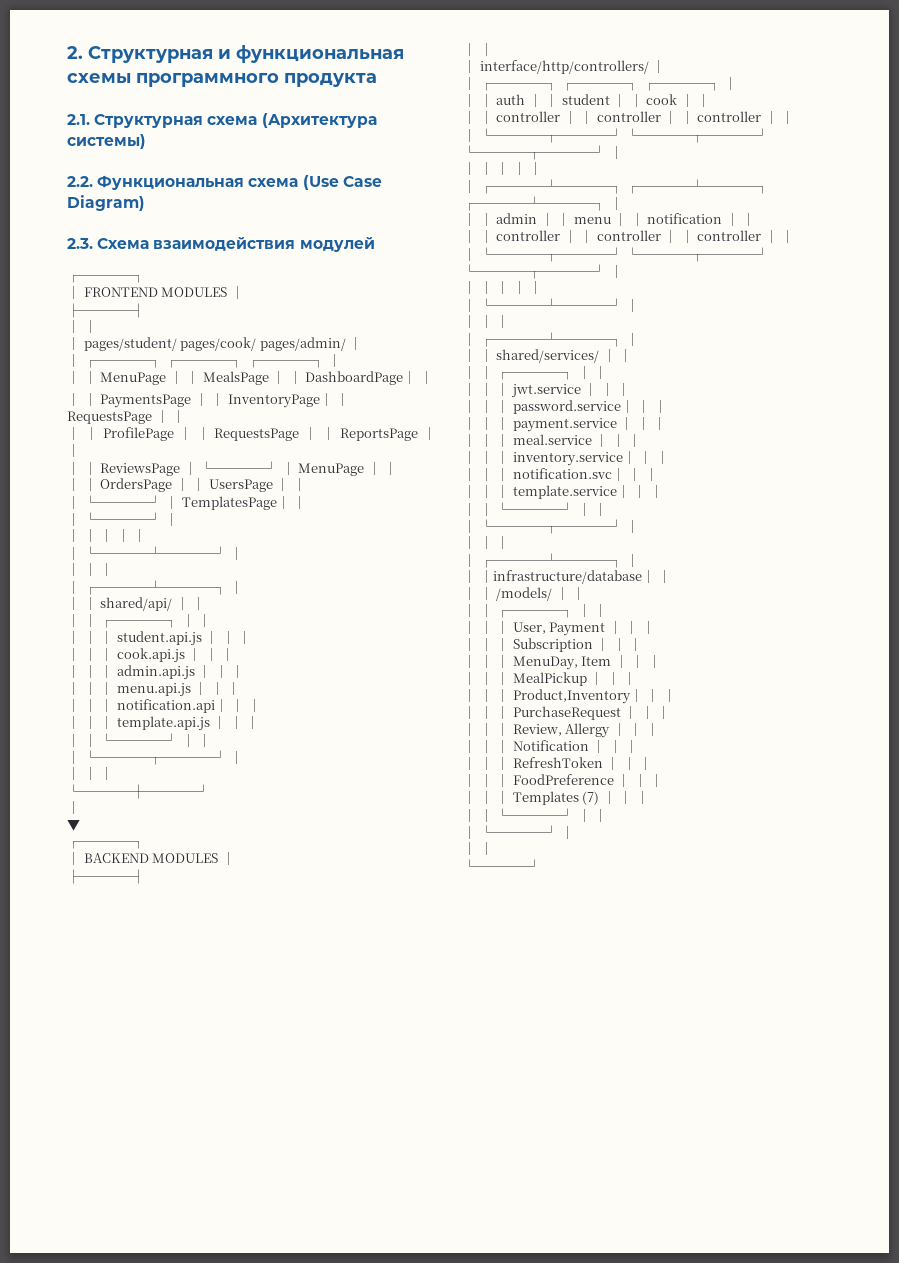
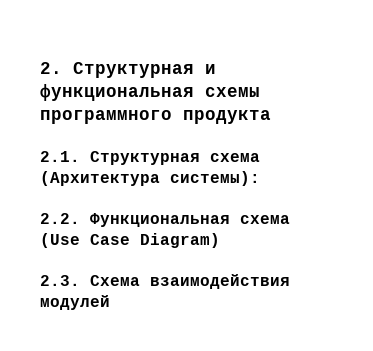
[67,134,146,149] системы) -> [170,171,260,186] системы):
[67,275,145,283] [67,286,244,299] [67,303,145,318] [67,320,97,333] [67,337,363,351] [67,354,342,368] [67,371,433,385] [67,393,350,408] [67,410,186,424] [67,427,436,441] [67,444,80,457] [67,461,398,476] [67,478,306,492] [67,495,307,510] [67,512,179,526] [67,529,147,542] [67,546,244,560] [67,563,114,576] [67,580,244,595] [67,597,206,611] [67,614,212,628] [67,631,252,646] [67,648,235,663] [67,665,245,680] [67,682,241,697] [67,699,261,713] [67,716,260,731] [67,733,212,747] [67,750,244,765] [67,767,114,780] [67,784,210,799] [67,801,80,814] [67,820,80,831] [67,841,145,849] [67,852,235,865] [67,869,145,884] [463,43,493,56] [463,60,666,74] [463,77,738,91] [463,94,711,107] [463,111,795,124] [463,128,770,143] [463,145,623,160] [463,162,543,175] [463,179,770,194] [463,196,623,211] [463,213,756,226] [463,230,795,243] [463,247,770,262] [463,264,623,279] [463,281,543,294] [463,298,640,312] [463,315,510,328] [463,332,640,347] [463,349,633,363] [463,366,608,380] [463,383,631,398] [463,400,667,414] [463,417,667,432] [463,434,642,447] [463,451,669,466] [463,468,658,481] [463,485,663,499] [463,502,608,516] [463,519,640,534] [463,536,510,549] [463,553,640,568] [463,570,672,584] [463,587,586,601] [463,604,608,618] [463,621,655,636] [463,638,643,652] [463,655,661,670] [463,672,637,686] [463,689,676,704] [463,706,671,720] [463,723,659,738] [463,740,639,753] [463,757,653,770] [463,774,664,787] [463,791,649,805] [463,808,608,822] [463,825,575,839] [463,842,493,855] [463,859,541,871] // ┌────┐ // │ FRONTEND MODULES │ // ├────┤ // │ │ // │ pages/student/ pages/cook/ pages/admin/ │ // │ ┌────┐ ┌────┐ ┌────┐ │ // │ │ MenuPage │ │ MealsPage │ │ DashboardPage│ │ // │ │ PaymentsPage │ │ InventoryPage│ │ RequestsPage │ │ // │ │ ProfilePage │ │ RequestsPage │ │ ReportsPage │ │ // │ │ ReviewsPage │ └────┘ │ MenuPage │ │ // │ │ OrdersPage │ │ UsersPage │ │ // │ └────┘ │ TemplatesPage│ │ // │ └────┘ │ // │ │ │ │ │ // │ └────┴────┘ │ // │ │ │ // │ ┌────┴────┐ │ // │ │ shared/api/ │ │ // │ │ ┌────┐ │ │ // │ │ │ student.api.js │ │ │ // │ │ │ cook.api.js │ │ │ // │ │ │ admin.api.js │ │ │ // │ │ │ menu.api.js │ │ │ // │ │ │ notification.api│ │ │ // │ │ │ template.api.js │ │ │ // │ │ └────┘ │ │ // │ └────┬────┘ │ // │ │ │ // └────┼────┘ // │ // ▼ // ┌────┐ // │ BACKEND MODULES │ // ├────┤ // │ │ // │ interface/http/controllers/ │ // │ ┌────┐ ┌────┐ ┌────┐ │ // │ │ auth │ │ student │ │ cook │ │ // │ │ controller │ │ controller │ │ controller │ │ // │ └────┬────┘ └────┬────┘ └────┬────┘ │ // │ │ │ │ │ // │ ┌────┴────┐ ┌────┴────┐ ┌────┴────┐ │ // │ │ admin │ │ menu │ │ notification │ │ // │ │ controller │ │ controller │ │ controller │ │ // │ └────┬────┘ └────┬────┘ └────┬────┘ │ // │ │ │ │ │ // │ └────┴────┘ │ // │ │ │ // │ ┌────┴────┐ │ // │ │ shared/services/ │ │ // │ │ ┌────┐ │ │ // │ │ │ jwt.service │ │ │ // │ │ │ password.service│ │ │ // │ │ │ payment.service │ │ │ // │ │ │ meal.service │ │ │ // │ │ │ inventory.service│ │ │ // │ │ │ notification.svc│ │ │ // │ │ │ template.service│ │ │ // │ │ └────┘ │ │ // │ └────┬────┘ │ // │ │ │ // │ ┌────┴────┐ │ // │ │infrastructure/database│ │ // │ │ /models/ │ │ // │ │ ┌────┐ │ │ // │ │ │ User, Payment │ │ │ // │ │ │ Subscription │ │ │ // │ │ │ MenuDay, Item │ │ │ // │ │ │ MealPickup │ │ │ // │ │ │ Product,Inventory│ │ │ // │ │ │ PurchaseRequest │ │ │ // │ │ │ Review, Allergy │ │ │ // │ │ │ Notification │ │ │ // │ │ │ RefreshToken │ │ │ // │ │ │ FoodPreference │ │ │ // │ │ │ Templates (7) │ │ │ // │ │ └────┘ │ │ // │ └────┘ │ // │ │ // └────┘ -> (110, 302) none

